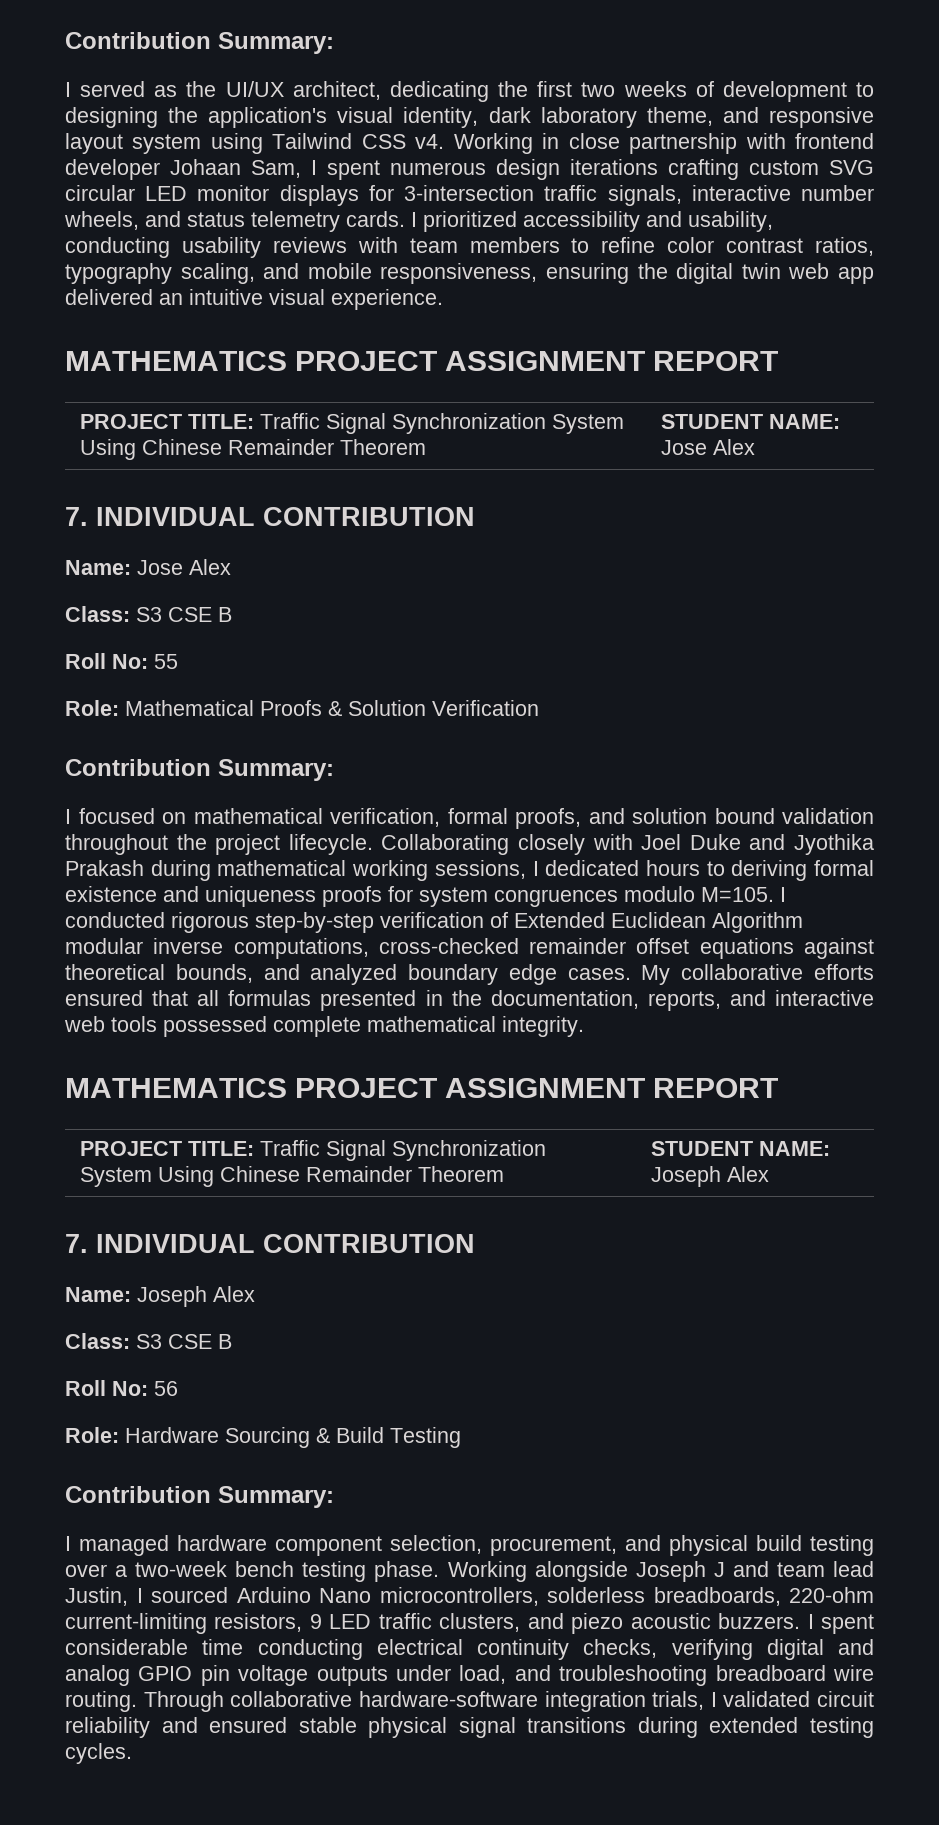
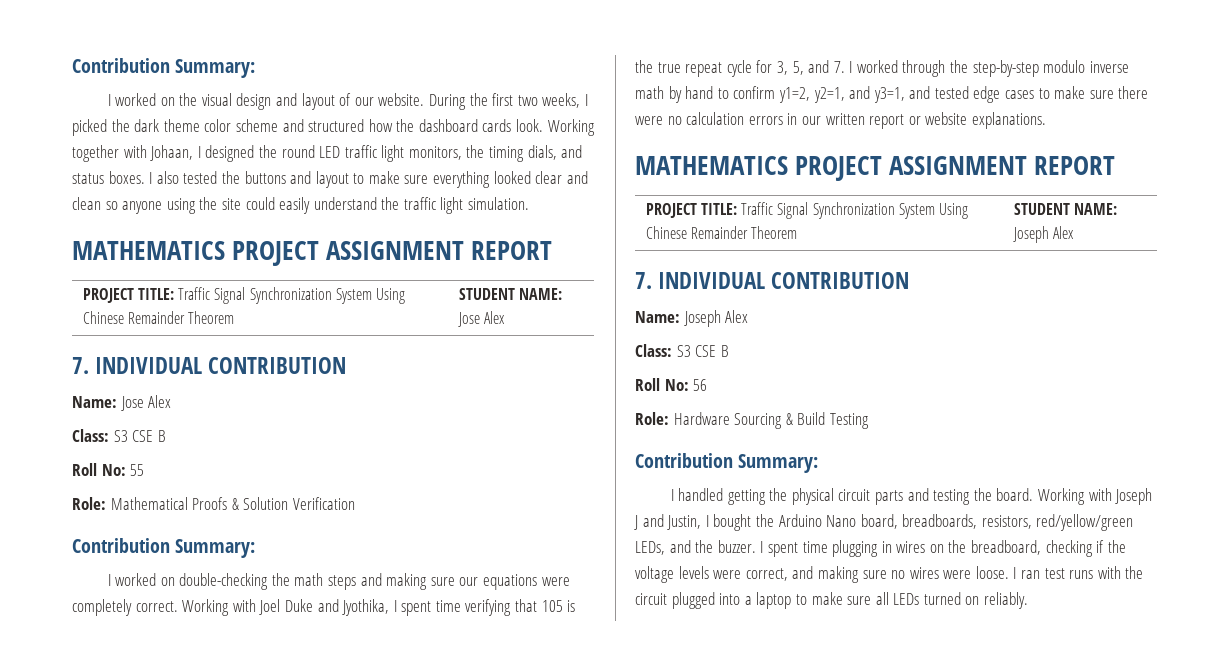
[65,32,334,54] [65,81,875,102] [65,107,874,128] [65,133,874,154] [65,159,874,180] [65,185,874,206] [64,211,773,232] [65,237,874,258] [65,263,875,284] [65,289,443,310] Contribution Summary: // I served as the UI/UX architect, dedicating the first two weeks of development to designing the application's visual identity, dark laboratory theme, and responsive layout system using Tailwind CSS v4. Working in close partnership with frontend developer Johaan Sam, I spent numerous design iterations crafting custom SVG circular LED monitor displays for 3-intersection traffic signals, interactive number wheels, and status telemetry cards. I prioritized accessibility and usability, conducting usability reviews with team members to refine color contrast ratios, typography scaling, and mobile responsiveness, ensuring the digital twin web app delivered an intuitive visual experience. -> [72,58,256,78] [107,93,588,110] [72,119,595,136] [72,145,583,162] [72,171,588,188] [72,197,530,214] Contribution Summary: // I worked on the visual design and layout of our website. During the first two weeks, I picked the dark theme color scheme and structured how the dashboard cards look. Working together with Johaan, I designed the round LED traffic light monitors, the timing dials, and status boxes. I also tested the buttons and layout to make sure everything looked clear and clean so anyone using the site could easily understand the traffic light simulation.
[78,808,874,829] [65,834,875,855] [65,860,875,881] [65,886,786,907] [65,912,803,933] [65,938,875,959] [65,964,875,985] [65,990,875,1011] [64,1016,584,1037] focused on mathematical verification, formal proofs, and solution bound validation throughout the project lifecycle. Collaborating closely with Joel Duke and Jyothika Prakash during mathematical working sessions, I dedicated hours to deriving formal existence and uniqueness proofs for system congruences modulo M=105. I conducted rigorous step-by-step verification of Extended Euclidean Algorithm modular inverse computations, cross-checked remainder offset equations against theoretical bounds, and analyzed boundary edge cases. My collaborative efforts ensured that all formulas presented in the documentation, reports, and interactive web tools possessed complete mathematical integrity. -> [115,573,570,590] [72,599,576,616] [635,60,1129,77] [635,86,1149,103] [635,112,1046,129] worked on double-checking the math steps and making sure our equations were completely correct. Working with Joel Duke and Jyothika, I spent time verifying that 105 is the true repeat cycle for 3, 5, and 7. I worked through the step-by-step modulo inverse math by hand to confirm y1=2, y2=1, and y3=1, and tested edge cases to make sure there were no calculation errors in our written report or website explanations.
[79,1535,874,1556] [65,1561,875,1582] [65,1587,874,1606] [65,1613,875,1634] [65,1639,874,1660] [65,1665,874,1686] [65,1691,874,1712] [65,1717,874,1738] [65,1743,132,1764] managed hardware component selection, procurement, and physical build testing over a two-week bench testing phase. Working alongside Joseph J and team lead Justin, I sourced Arduino Nano microcontrollers, solderless breadboards, 220-ohm current-limiting resistors, 9 LED traffic clusters, and piezo acoustic buzzers. I spent considerable time conducting electrical continuity checks, verifying digital and analog GPIO pin voltage outputs under load, and troubleshooting breadboard wire routing. Through collaborative hardware-software integration trials, I validated circuit reliability and ensured stable physical signal transitions during extended testing cycles. -> [678,488,1153,505] [634,514,1134,531] [635,540,1126,557] [635,566,1144,583] [635,592,1029,609] handled getting the physical circuit parts and testing the board. Working with Joseph J and Justin, I bought the Arduino Nano board, breadboards, resistors, red/yellow/green LEDs, and the buzzer. I spent time plugging in wires on the breadboard, checking if the voltage levels were correct, and making sure no wires were loose. I ran test runs with the circuit plugged into a laptop to make sure all LEDs turned on reliably.

